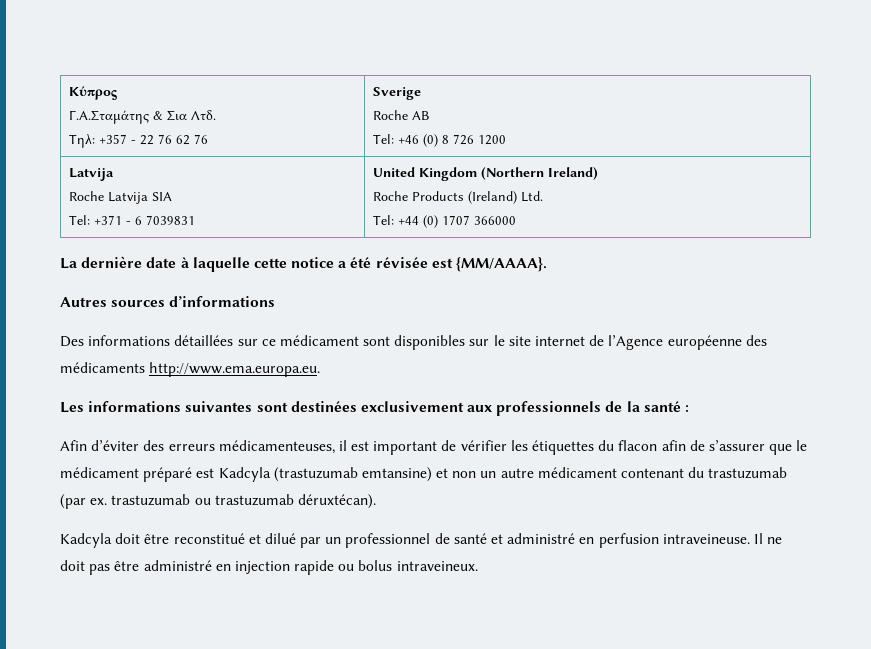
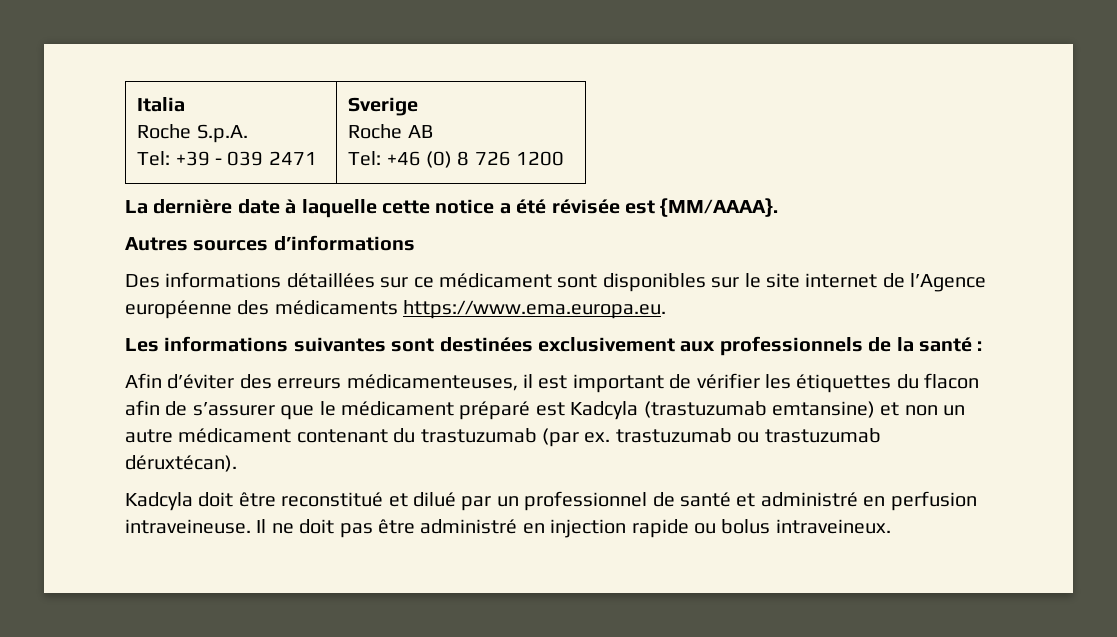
[68,86,117,100] [68,110,216,124] [68,134,208,148] Kύπρος // Γ.Α.Σταμάτης & Σια Λτδ. // Τηλ: +357 - 22 76 62 76 -> [137,97,186,112] [137,124,248,143] [137,151,317,166] Italia // Roche S.p.A. // Tel: +39 - 039 2471
[68,168,114,181] [68,191,172,204] [68,215,195,225] [372,167,598,181] [372,191,543,204] [372,215,516,228] // Latvija // Roche Latvija SIA // Tel: +371 - 6 7039831 | United Kingdom (Northern Ireland) // Roche Products (Ireland) Ltd. // Tel: +44 (0) 1707 366000 -> (565, 158) none
[149,362,321,377] http://www.ema.europa.eu. -> [403,300,667,319] https://www.ema.europa.eu.

